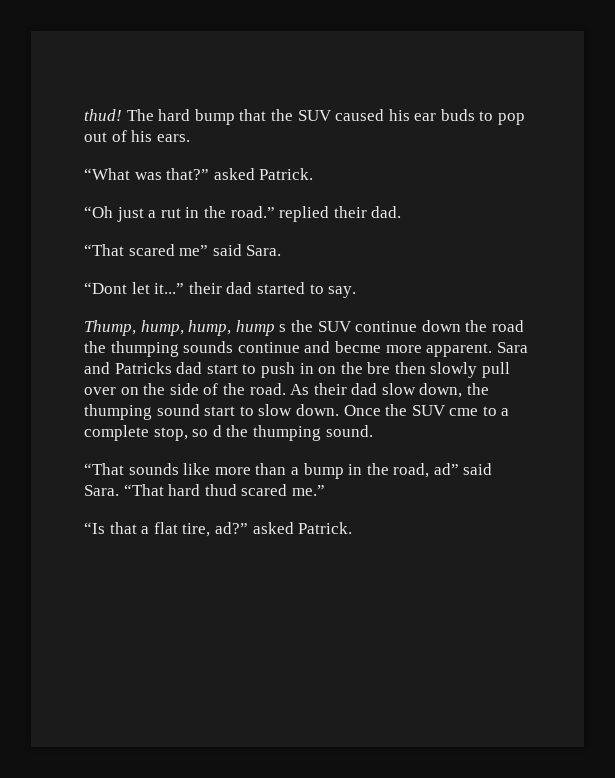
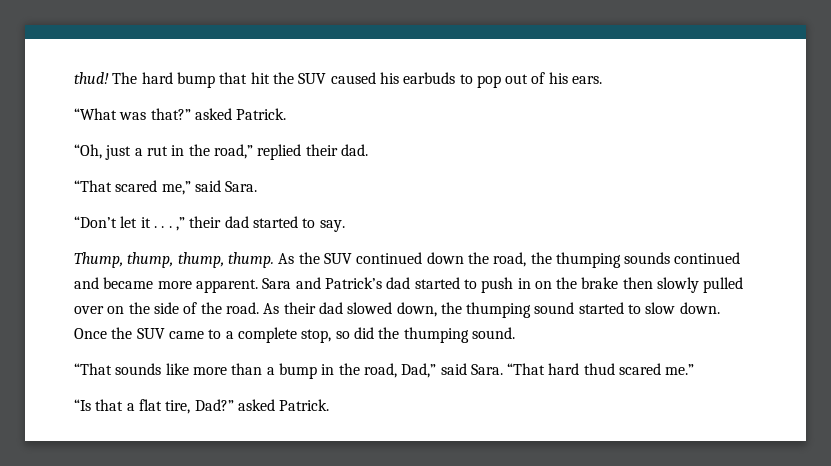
(267, 115) none -> [250,72,270,84] hit
[414,109,475,121] ear buds -> [403,72,456,84] earbuds
[84,206,113,218] “Oh -> [74,144,102,159] “Oh,
[230,206,275,218] road.” -> [213,144,253,159] road,”
[179,245,209,256] me” -> [161,181,191,195] me,”
[84,282,185,294] “Dont let it...” -> [74,216,185,231] “Don’t let it . . . ,”
[140,320,418,336] hump, hump, hump s the SUV continue -> [127,252,423,268] thump, thump, thump. As the SUV continued
[491,320,524,332] road -> [493,252,527,267] road,
[237,341,381,353] continue and becme -> [674,252,741,264] [74,277,154,289] continued and became
[114,362,238,374] Patricks dad start -> [324,277,460,289] Patrick’s dad started
[367,362,391,374] bre -> [581,277,619,289] brake
[482,362,511,378] pull -> [703,277,744,293] pulled
[381,383,416,395] slow -> [347,302,393,314] slowed
[204,406,236,416] start -> [578,302,624,314] started
[449,408,479,416] cme -> [168,331,204,339] came
[212,425,222,437] d -> [353,327,374,339] did
[433,463,459,475] ad” -> [401,363,437,378] Dad,”
[214,522,248,534] ad?” -> [194,399,234,411] Dad?”

